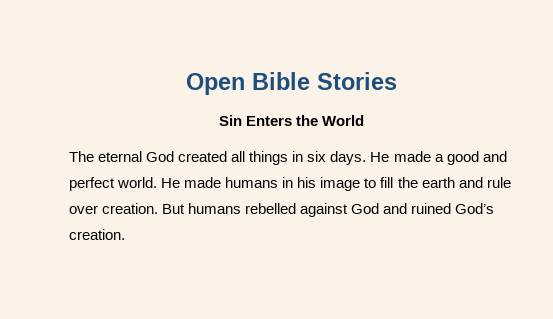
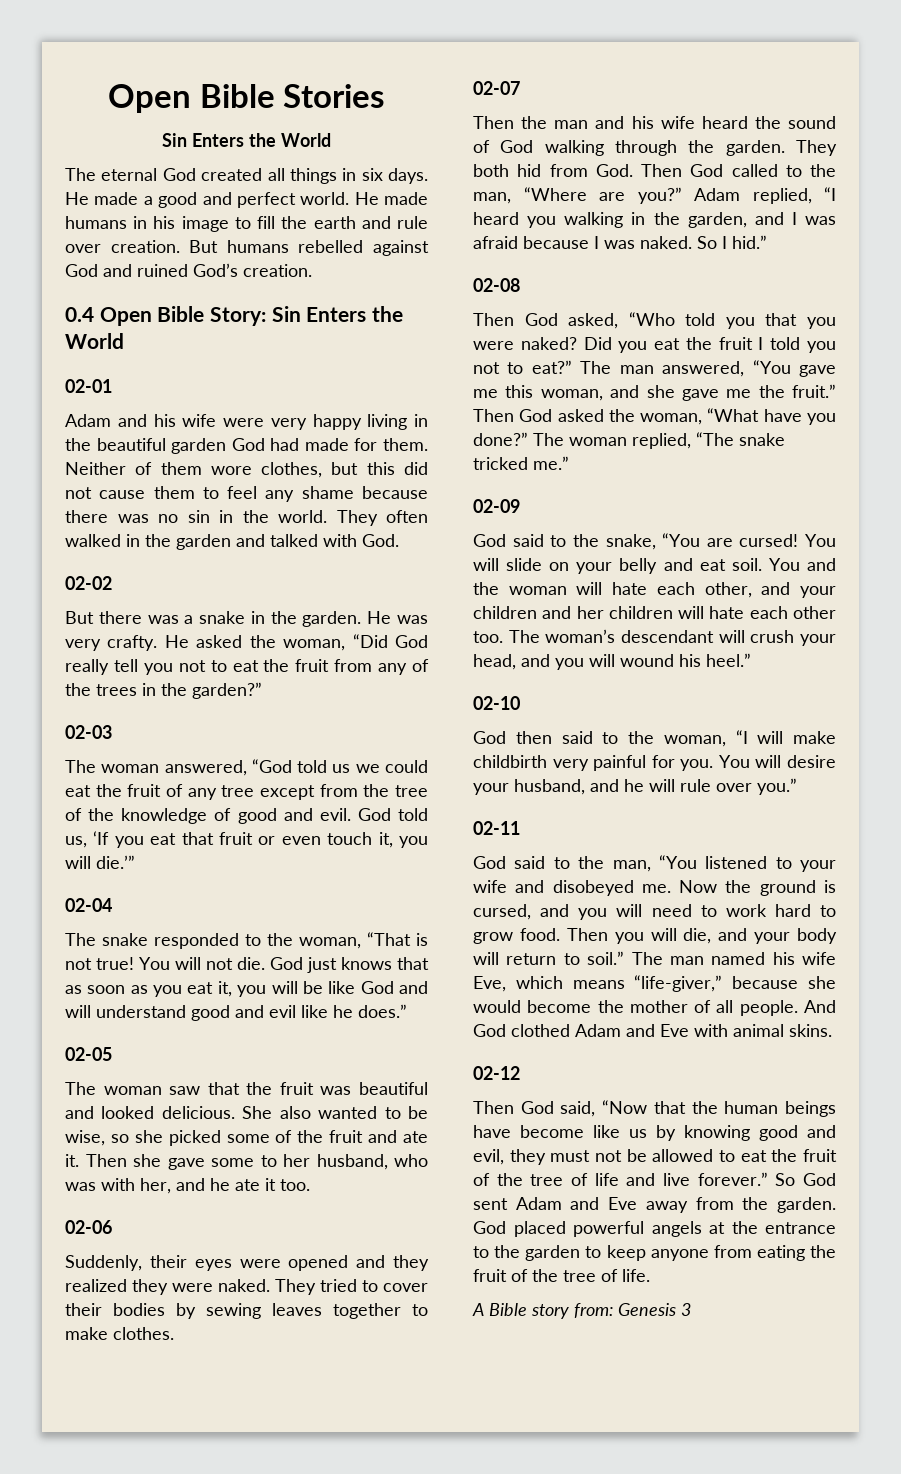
(125, 234) none -> [65,306,404,326] [65,333,124,349] [65,379,112,393] [65,414,428,430] [65,438,428,454] [65,462,428,478] [65,486,428,502] [65,510,428,526] [65,534,399,550] [65,576,112,590] [65,611,428,627] [65,634,428,651] [65,659,429,675] [65,682,262,699] [65,725,112,739] [65,759,428,776] [65,784,428,800] [65,808,428,824] [65,831,428,848] [65,855,135,869] [65,898,112,912] [65,932,428,949] [65,957,429,973] [65,981,429,997] [65,1004,407,1021] [65,1047,112,1061] [65,1082,428,1095] [65,1106,428,1119] [65,1130,429,1146] [65,1154,428,1170] [65,1178,310,1194] [65,1220,112,1234] [65,1255,429,1271] [65,1279,428,1295] [65,1303,428,1319] [65,1327,174,1340] [473,81,520,95] [473,116,836,129] [473,140,837,156] [473,164,836,177] [473,187,836,204] [473,212,836,228] [473,235,767,249] [473,278,520,292] [473,312,836,329] [473,337,836,353] [473,360,836,377] [473,384,836,401] [473,408,836,425] [473,432,785,449] [473,456,569,470] [473,499,520,513] [473,533,836,550] [473,558,836,574] [473,582,836,598] [473,606,836,619] [473,629,836,646] [473,653,751,670] [473,696,520,710] [473,730,836,747] [473,755,836,771] [473,778,797,795] [473,821,520,835] [473,855,836,872] [473,880,836,896] [473,904,836,920] [473,928,837,944] [473,951,836,965] [473,975,836,992] [473,1000,836,1016] [473,1024,832,1037] [473,1066,520,1080] [473,1100,836,1117] [473,1125,836,1141] [473,1149,837,1165] [473,1172,836,1186] [473,1197,836,1213] [473,1221,836,1237] [473,1245,836,1261] [473,1269,650,1282] [472,1303,691,1319] // 0.4 Open Bible Story: Sin Enters the World // 02-01 // Adam and his wife were very happy living in the beautiful garden God had made for them. Neither of them wore clothes, but this did not cause them to feel any shame because there was no sin in the world. They often walked in the garden and talked with God. // 02-02 // But there was a snake in the garden. He was very crafty. He asked the woman, “Did God really tell you not to eat the fruit from any of the trees in the garden?” // 02-03 // The woman answered, “God told us we could eat the fruit of any tree except from the tree of the knowledge of good and evil. God told us, ‘If you eat that fruit or even touch it, you will die.’” // 02-04 // The snake responded to the woman, “That is not true! You will not die. God just knows that as soon as you eat it, you will be like God and will understand good and evil like he does.” // 02-05 // The woman saw that the fruit was beautiful and looked delicious. She also wanted to be wise, so she picked some of the fruit and ate it. Then she gave some to her husband, who was with her, and he ate it too. // 02-06 // Suddenly, their eyes were opened and they realized they were naked. They tried to cover their bodies by sewing leaves together to make clothes. // 02-07 // Then the man and his wife heard the sound of God walking through the garden. They both hid from God. Then God called to the man, “Where are you?” Adam replied, “I heard you walking in the garden, and I was afraid because I was naked. So I hid.” // 02-08 // Then God asked, “Who told you that you were naked? Did you eat the fruit I told you not to eat?” The man answered, “You gave me this woman, and she gave me the fruit.” Then God asked the woman, “What have you done?” The woman replied, “The snake tricked me.” // 02-09 // God said to the snake, “You are cursed! You will slide on your belly and eat soil. You and the woman will hate each other, and your children and her children will hate each other too. The woman’s descendant will crush your head, and you will wound his heel.” // 02-10 // God then said to the woman, “I will make childbirth very painful for you. You will desire your husband, and he will rule over you.” // 02-11 // God said to the man, “You listened to your wife and disobeyed me. Now the ground is cursed, and you will need to work hard to grow food. Then you will die, and your body will return to soil.” The man named his wife Eve, which means “life-giver,” because she would become the mother of all people. And God clothed Adam and Eve with animal skins. // 02-12 // Then God said, “Now that the human beings have become like us by knowing good and evil, they must not be allowed to eat the fruit of the tree of life and live forever.” So God sent Adam and Eve away from the garden. God placed powerful angels at the entrance to the garden to keep anyone from eating the fruit of the tree of life. // A Bible story from: Genesis 3

